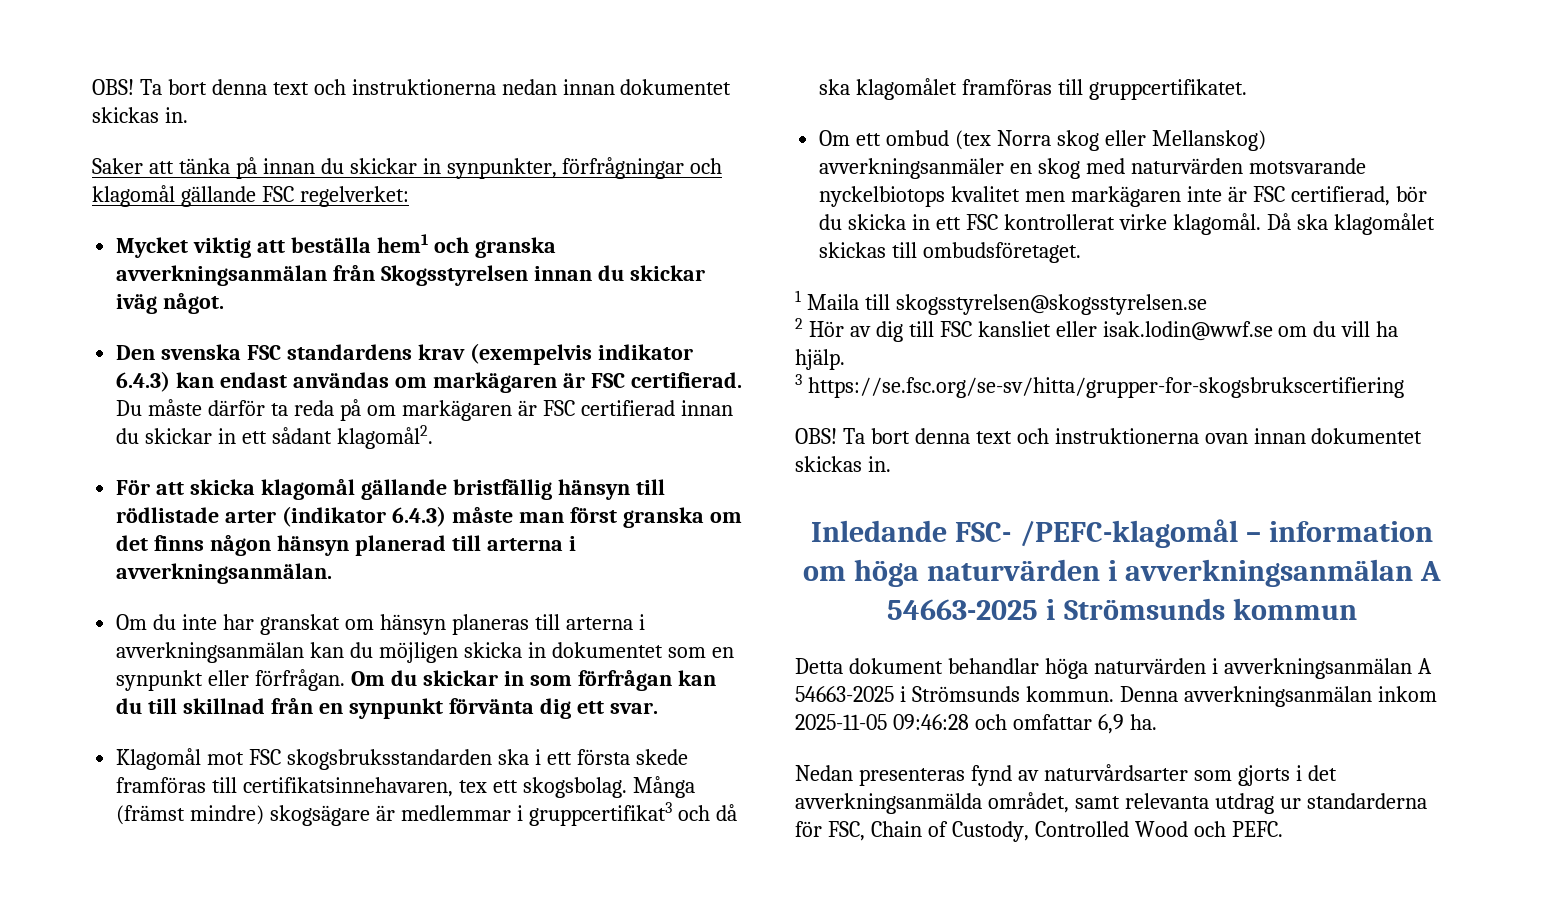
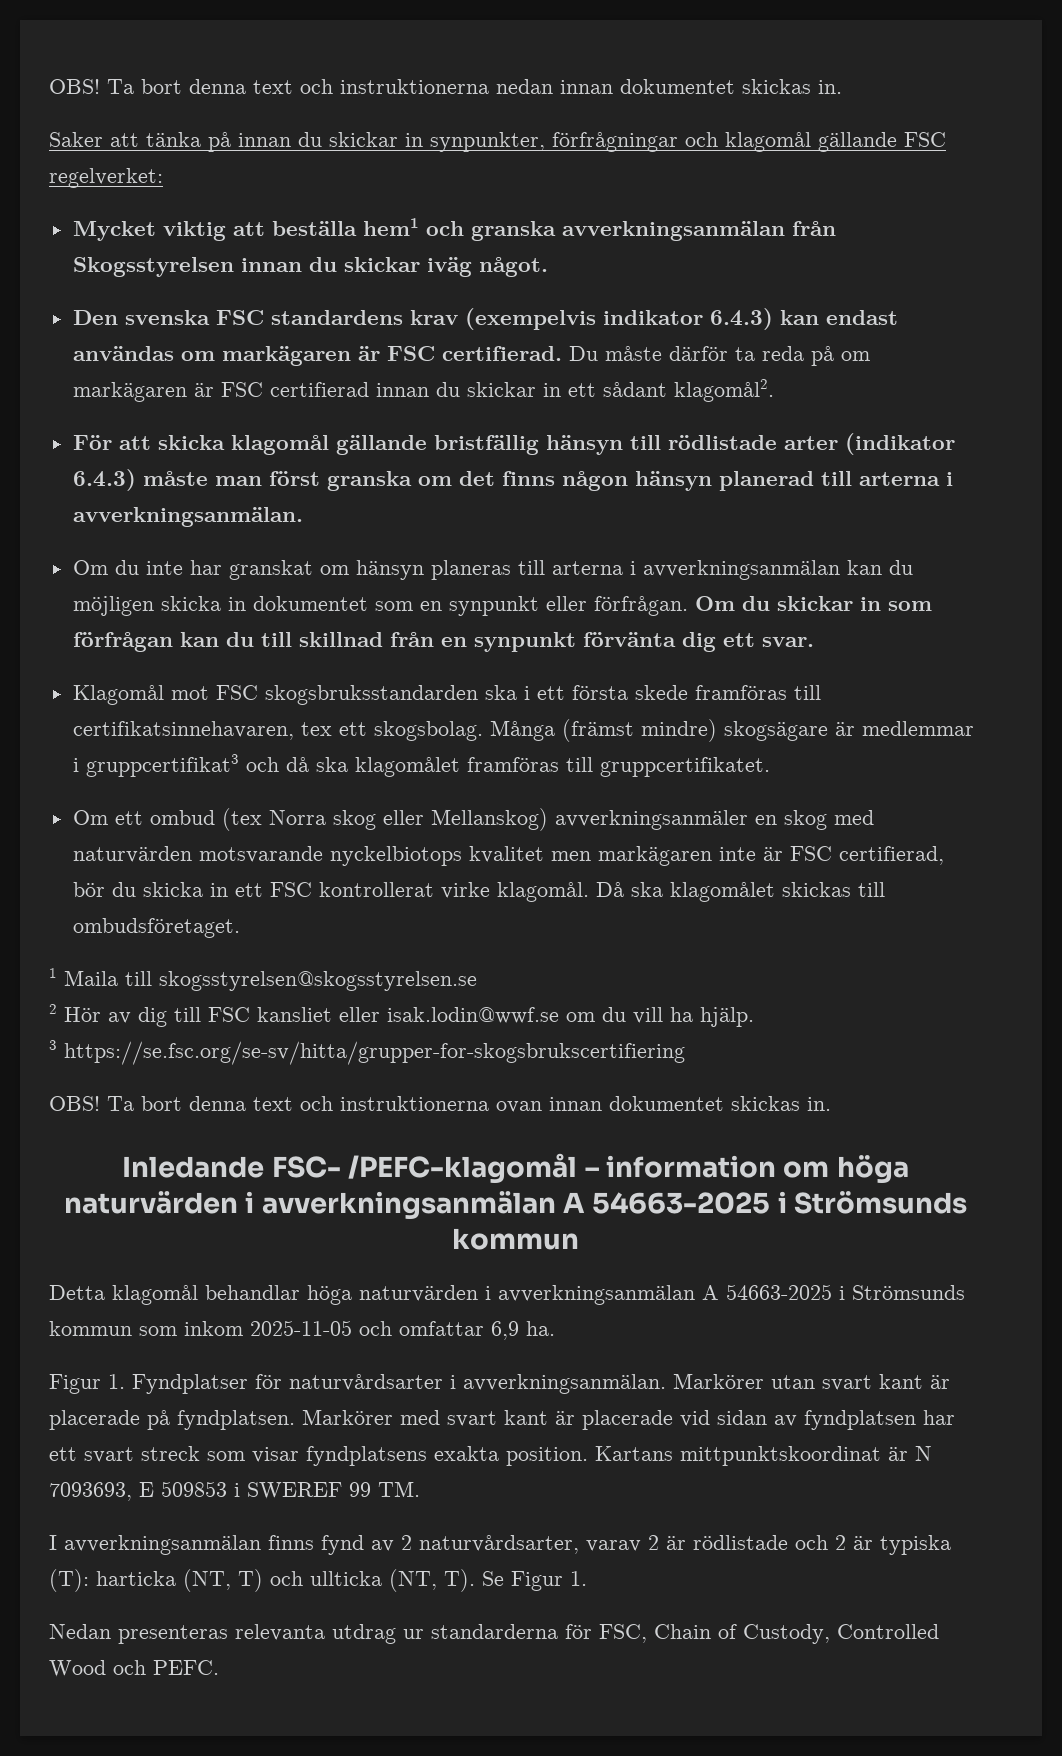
[848,658,943,674] dokument -> [112,1285,198,1305] klagomål
[1025,686,1372,707] kommun. Denna avverkningsanmälan -> [49,1321,177,1336] kommun som
[892,714,969,730] 09:46:28 -> (352, 1328) none
[795,764,1337,786] [795,792,1120,814] Nedan presenteras fynd av naturvårdsarter som gjorts i det avverkningsanmälda området, samt -> [49,1373,950,1394] [49,1409,955,1430] [49,1446,932,1466] [49,1481,420,1501] [49,1535,951,1555] [49,1569,587,1592] [49,1624,228,1644] Figur 1. Fyndplatser för naturvårdsarter i avverkningsanmälan. Markörer utan svart kant är placerade på fyndplatsen. Markörer med svart kant är placerade vid sidan av fyndplatsen har ett svart streck som visar fyndplatsens exakta position. Kartans mittpunktskoordinat är N 7093693, E 509853 i SWEREF 99 TM. // I avverkningsanmälan finns fynd av 2 naturvårdsarter, varav 2 är rödlistade och 2 är typiska (T): harticka (NT, T) och ullticka (NT, T). Se Figur 1. // Nedan presenteras

